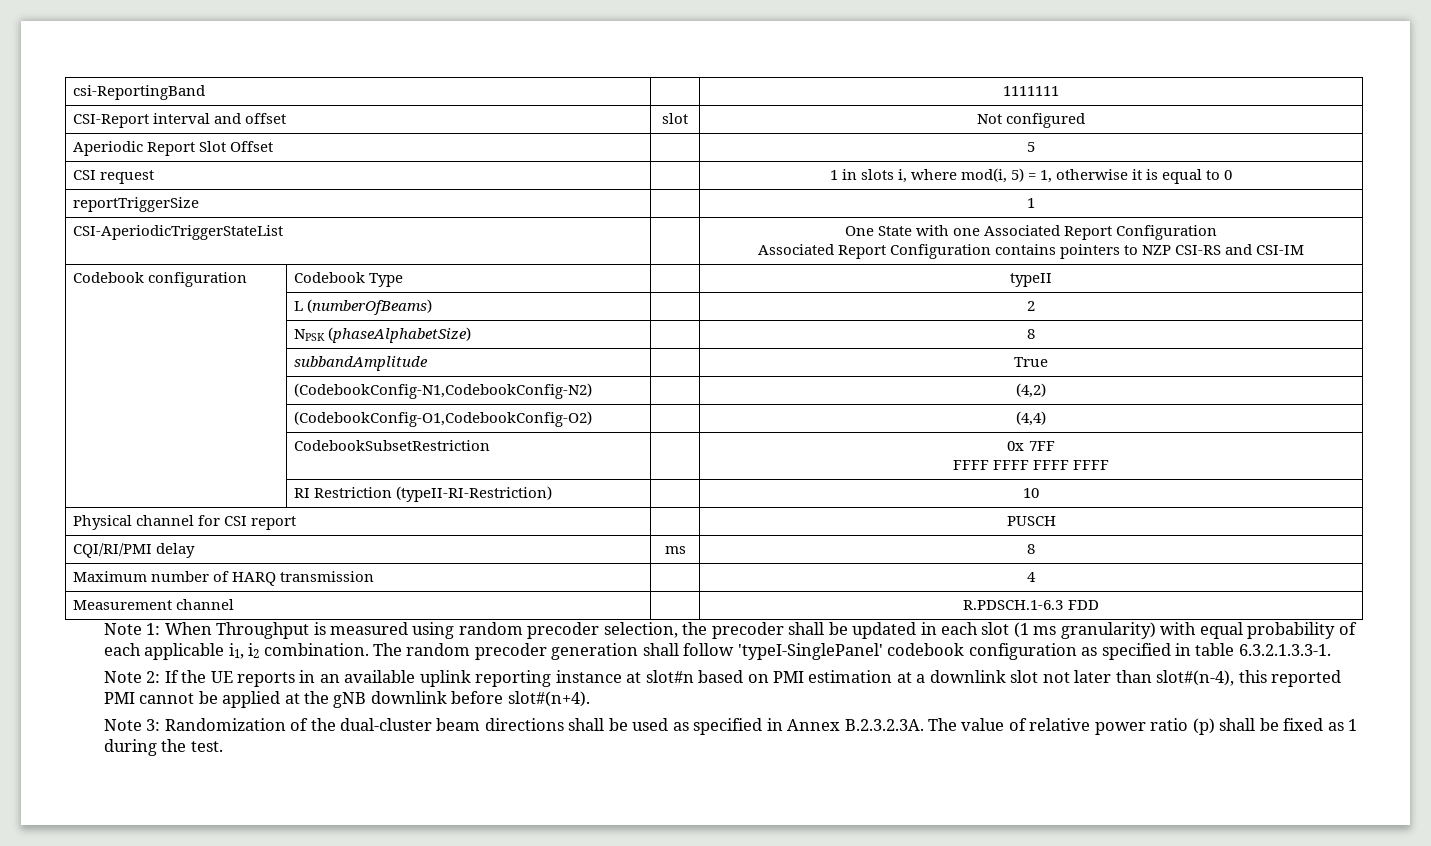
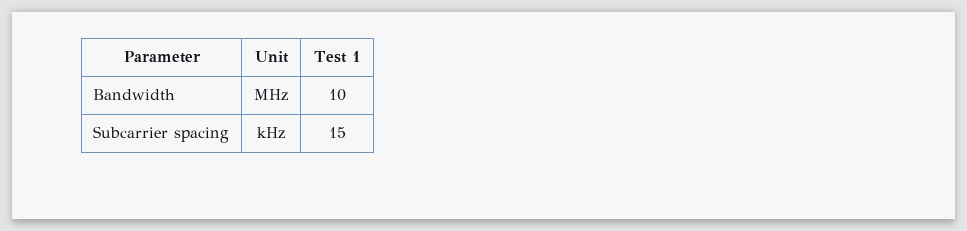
[73,85,206,100] [1003,86,1059,96] [73,113,287,128] [662,113,688,124] [976,113,1086,128] [73,141,274,156] [1027,142,1035,152] [73,170,155,184] [829,168,1233,184] [73,197,200,212] [1027,198,1035,208] [73,225,284,240] [844,225,1218,240] [757,244,1305,259] [73,272,248,287] [294,272,404,287] [1010,273,1052,287] [294,299,433,315] [1027,301,1035,311] [294,327,472,343] [1027,329,1035,339] [294,356,429,371] [1014,357,1048,367] [294,383,593,399] [1016,383,1046,398] [294,411,593,427] [1016,411,1046,426] [294,440,491,451] [1007,441,1055,451] [952,460,1110,470] [294,486,553,502] [1023,488,1039,498] [73,515,297,530] [1006,516,1056,526] [73,543,196,558] [664,546,686,554] [1027,544,1035,554] [73,571,375,586] [1027,572,1036,582] [73,599,235,610] [963,600,1099,610] [103,622,1357,639] [103,643,1331,660] [103,670,1341,687] [103,691,590,708] [103,718,1357,735] [103,739,223,756] csi-ReportingBand | | 1111111 // CSI-Report interval and offset | slot | Not configured // Aperiodic Report Slot Offset | | 5 // CSI request | | 1 in slots i, where mod(i, 5) = 1, otherwise it is equal to 0 // reportTriggerSize | | 1 // CSI-AperiodicTriggerStateList | | One State with one Associated Report Configuration // Associated Report Configuration contains pointers to NZP CSI-RS and CSI-IM // Codebook configuration | Codebook Type | | typeII // | L (numberOfBeams) | | 2 // | NPSK (phaseAlphabetSize) | | 8 // | subbandAmplitude | | True // | (CodebookConfig-N1,CodebookConfig-N2) | | (4,2) // | (CodebookConfig-O1,CodebookConfig-O2) | | (4,4) // | CodebookSubsetRestriction | | 0x 7FF // FFFF FFFF FFFF FFFF // | RI Restriction (typeII-RI-Restriction) | | 10 // Physical channel for CSI report | | PUSCH // CQI/RI/PMI delay | ms | 8 // Maximum number of HARQ transmission | | 4 // Measurement channel | | R.PDSCH.1-6.3 FDD // Note 1: When Throughput is measured using random precoder selection, the precoder shall be updated in each slot (1 ms granularity) with equal probability of each applicable i1, i2 combination. The random precoder generation shall follow 'typeI-SinglePanel' codebook configuration as specified in table 6.3.2.1.3.3-1. // Note 2: If the UE reports in an available uplink reporting instance at slot#n based on PMI estimation at a downlink slot not later than slot#(n-4), this reported PMI cannot be applied at the gNB downlink before slot#(n+4). // Note 3: Randomization of the dual-cluster beam directions shall be used as specified in Annex B.2.3.2.3A. The value of relative power ratio (p) shall be fixed as 1 during the test. -> [123,51,201,63] [254,51,289,63] [313,51,361,63] [93,89,176,100] [254,89,288,101] [328,89,346,101] [93,126,230,143] [257,127,285,139] [328,127,346,138] Parameter | Unit | Test 1 // Bandwidth | MHz | 10 // Subcarrier spacing | kHz | 15

